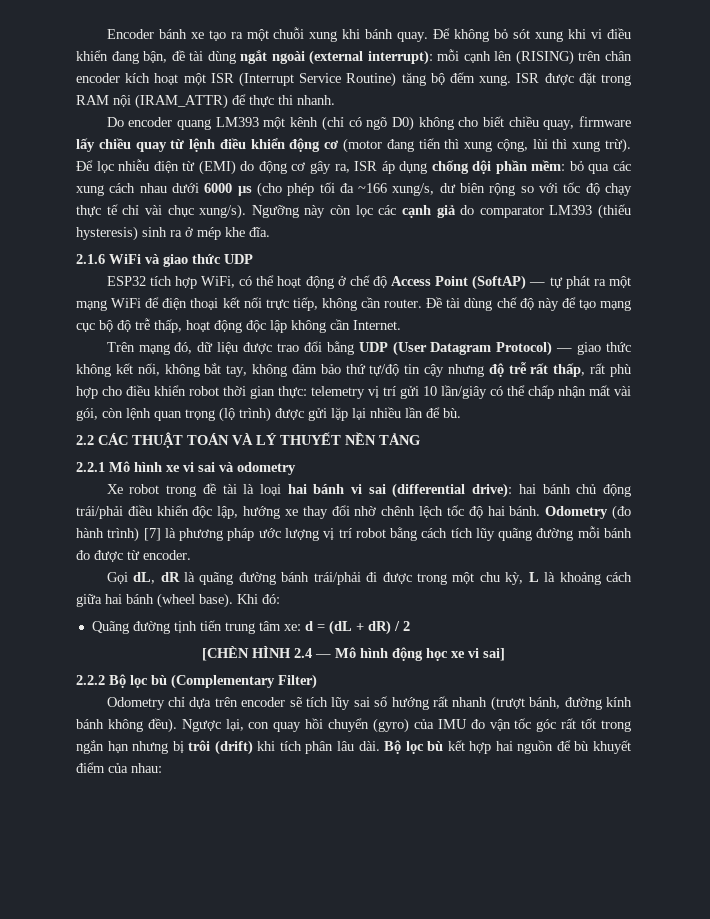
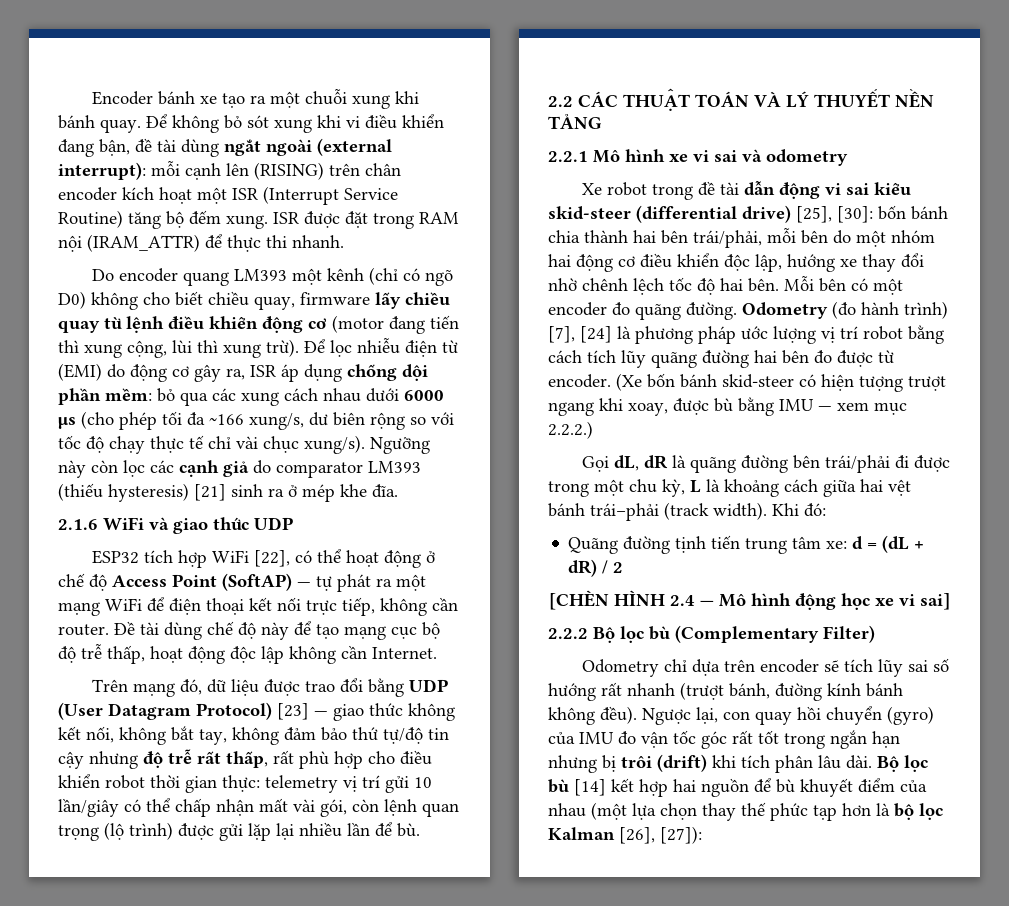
(138, 233) none -> [194,484,226,501] [21]
[201,276,236,288] WiFi, -> [212,550,291,567] WiFi [22],
(553, 348) none -> [277,703,309,720] [23]
[243,483,632,498] [76,506,123,519] là loại hai bánh vi sai (differential drive): hai bánh chủ động trái/phải -> [744,181,912,199] [548,205,948,223] [548,228,935,248] [548,254,635,272] dẫn động vi sai kiểu skid-steer (differential drive) [25], [30]: bốn bánh chia thành hai bên trái/phải, mỗi bên do một nhóm hai động cơ
[509,506,541,516] bánh. -> [748,276,903,295] [548,302,737,320] bên. Mỗi bên có một encoder đo quãng đường.
[143,528,161,541] [7] -> [548,326,612,343] [7], [24]
[577,526,632,538] mỗi bánh -> [754,350,809,364] hai bên
(191, 555) none -> [616,373,946,392] [548,397,907,416] [548,421,593,439] (Xe bốn bánh skid-steer có hiện tượng trượt ngang khi xoay, được bù bằng IMU — xem mục 2.2.2.)
[281,572,310,582] bánh -> [793,455,821,469] bên
[126,593,233,608] bánh (wheel base). -> [888,479,911,496] [548,502,767,521] vệt bánh trái–phải (track width).
(444, 746) none -> [574,779,606,796] [14]
[131,763,162,773] nhau: -> [548,802,943,821] [548,826,702,844] nhau (một lựa chọn thay thế phức tạp hơn là bộ lọc Kalman [26], [27]):

